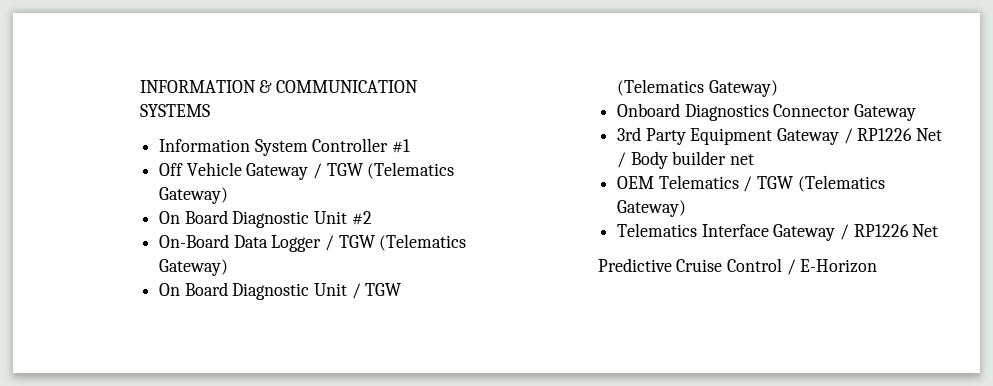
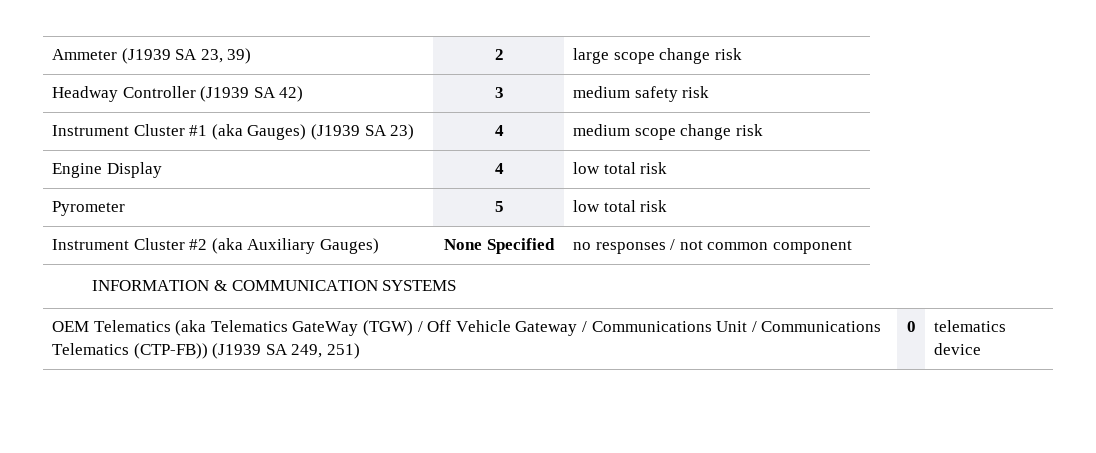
[139,80,418,93] [139,104,210,117] [158,138,410,156] [158,162,455,180] [158,187,228,204] [158,210,372,228] [158,234,467,252] [158,259,228,276] [158,282,402,300] [616,79,778,97] [616,103,916,121] [616,127,943,145] [616,151,754,169] [616,175,885,192] [616,200,686,217] [616,223,939,241] [597,258,878,275] INFORMATION & COMMUNICATION SYSTEMS // Information System Controller #1 // Off Vehicle Gateway / TGW (Telematics Gateway) // On Board Diagnostic Unit #2 // On-Board Data Logger / TGW (Telematics Gateway) // On Board Diagnostic Unit / TGW (Telematics Gateway) // Onboard Diagnostics Connector Gateway // 3rd Party Equipment Gateway / RP1226 Net / Body builder net // OEM Telematics / TGW (Telematics Gateway) // Telematics Interface Gateway / RP1226 Net // Predictive Cruise Control / E-Horizon -> [52,48,252,64] [494,49,504,60] [573,48,742,64] [52,86,304,102] [494,87,504,98] [573,86,710,102] [52,124,415,140] [494,125,504,136] [573,124,763,140] [52,162,162,178] [494,163,504,174] [573,162,668,174] [52,201,126,216] [494,201,504,212] [573,200,668,212] [52,238,380,254] [444,238,555,254] [573,239,853,254] [92,280,457,291] [52,320,882,336] [52,343,361,359] [907,321,916,332] [934,320,1007,332] [934,343,982,355] Ammeter (J1939 SA 23, 39) | 2 | large scope change risk // Headway Controller (J1939 SA 42) | 3 | medium safety risk // Instrument Cluster #1 (aka Gauges) (J1939 SA 23) | 4 | medium scope change risk // Engine Display | 4 | low total risk // Pyrometer | 5 | low total risk // Instrument Cluster #2 (aka Auxiliary Gauges) | None Specified | no responses / not common component // INFORMATION & COMMUNICATION SYSTEMS // OEM Telematics (aka Telematics GateWay (TGW) / Off Vehicle Gateway / Communications Unit / Communications Telematics (CTP-FB)) (J1939 SA 249, 251) | 0 | telematics device

